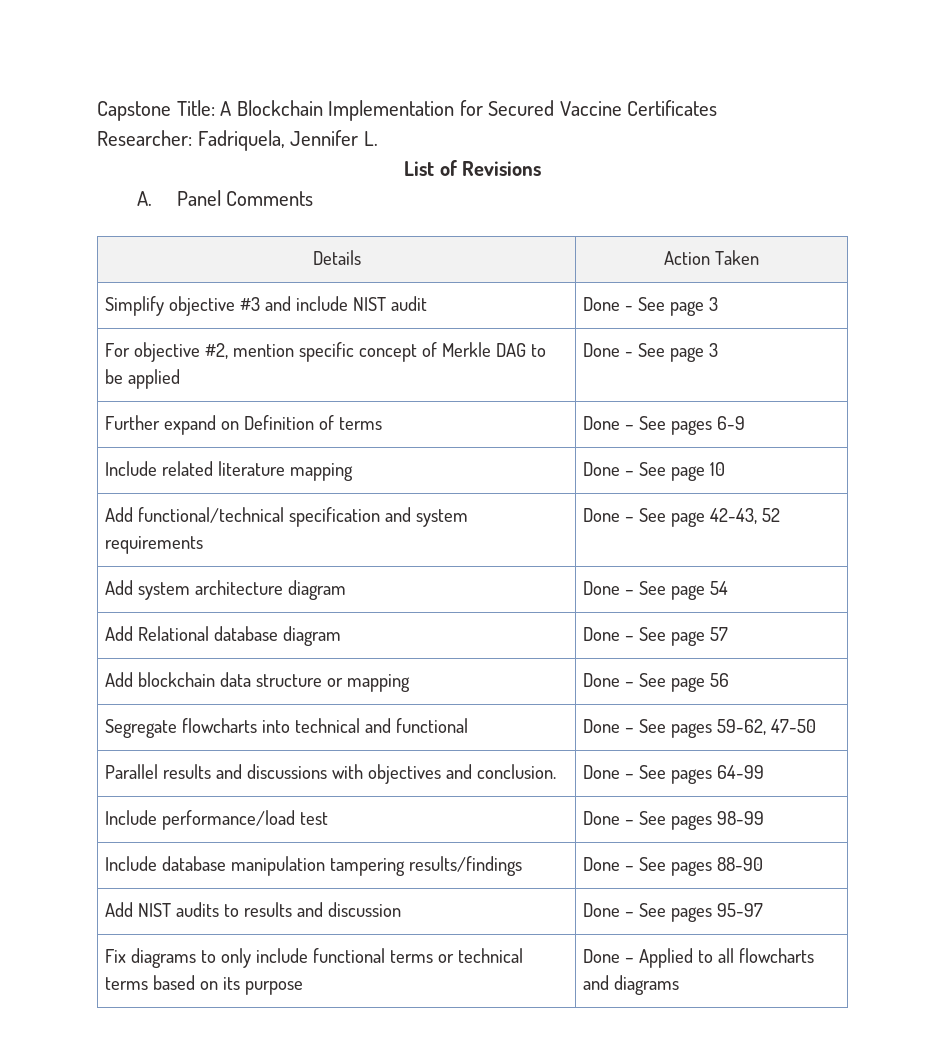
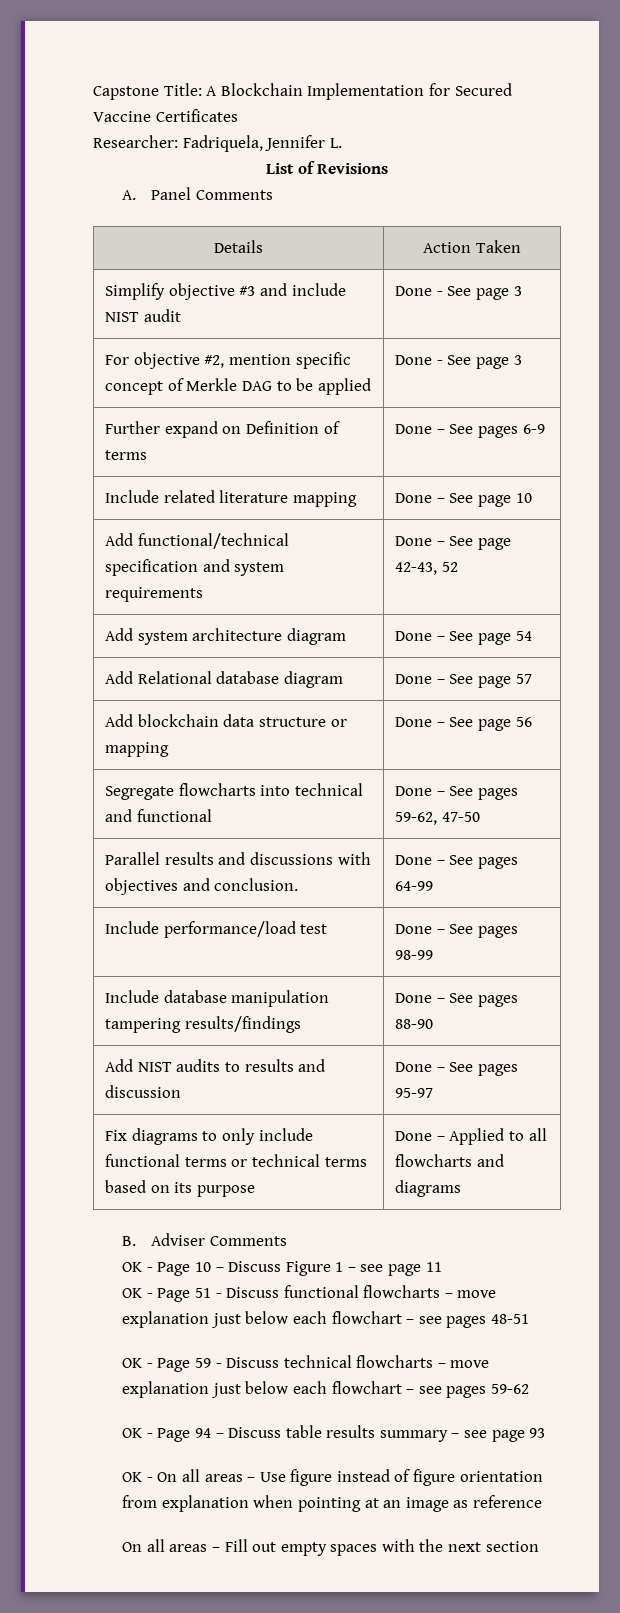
(680, 985) none -> [122,1233,287,1246] [122,1261,442,1276] [122,1285,497,1302] [122,1311,529,1328] [122,1355,490,1372] [122,1381,529,1398] [122,1425,546,1442] [122,1469,543,1486] [122,1495,542,1512] [122,1539,539,1556] // B. Adviser Comments // OK - Page 10 – Discuss Figure 1 – see page 11 // OK - Page 51 - Discuss functional flowcharts – move explanation just below each flowchart – see pages 48-51 // OK - Page 59 - Discuss technical flowcharts – move explanation just below each flowchart – see pages 59-62 // OK - Page 94 – Discuss table results summary – see page 93 // OK - On all areas – Use figure instead of figure orientation from explanation when pointing at an image as reference // On all areas – Fill out empty spaces with the next section

